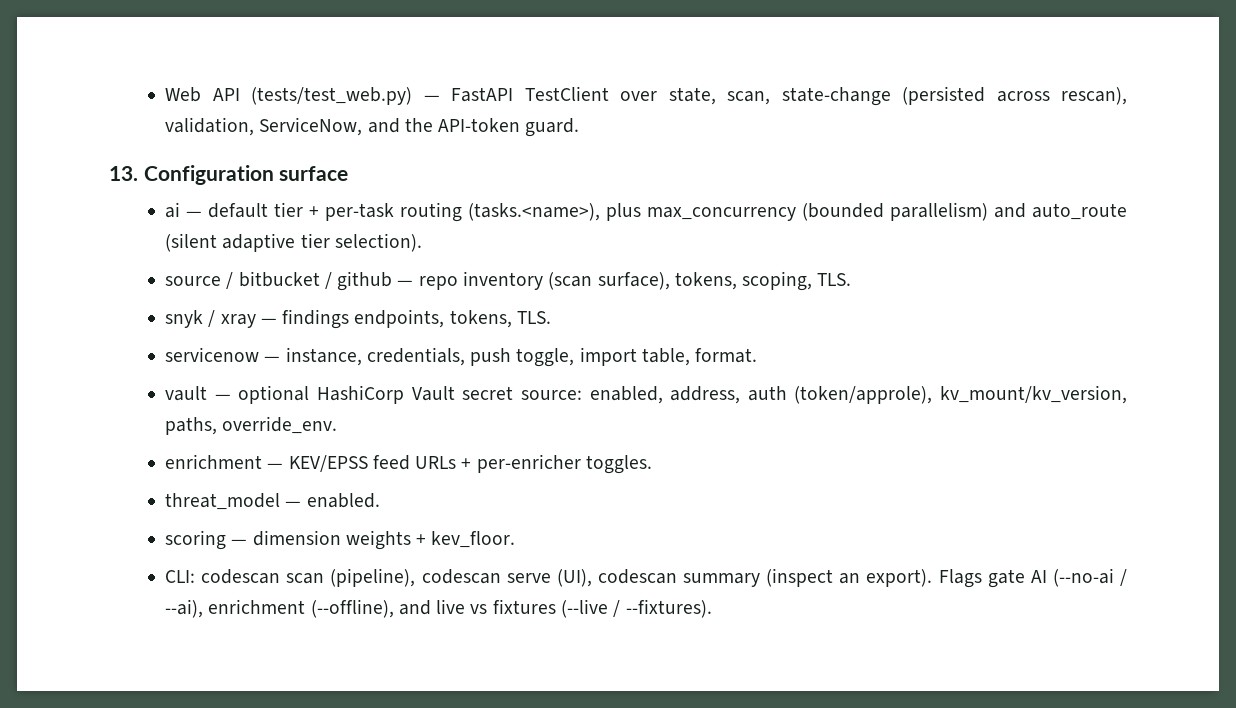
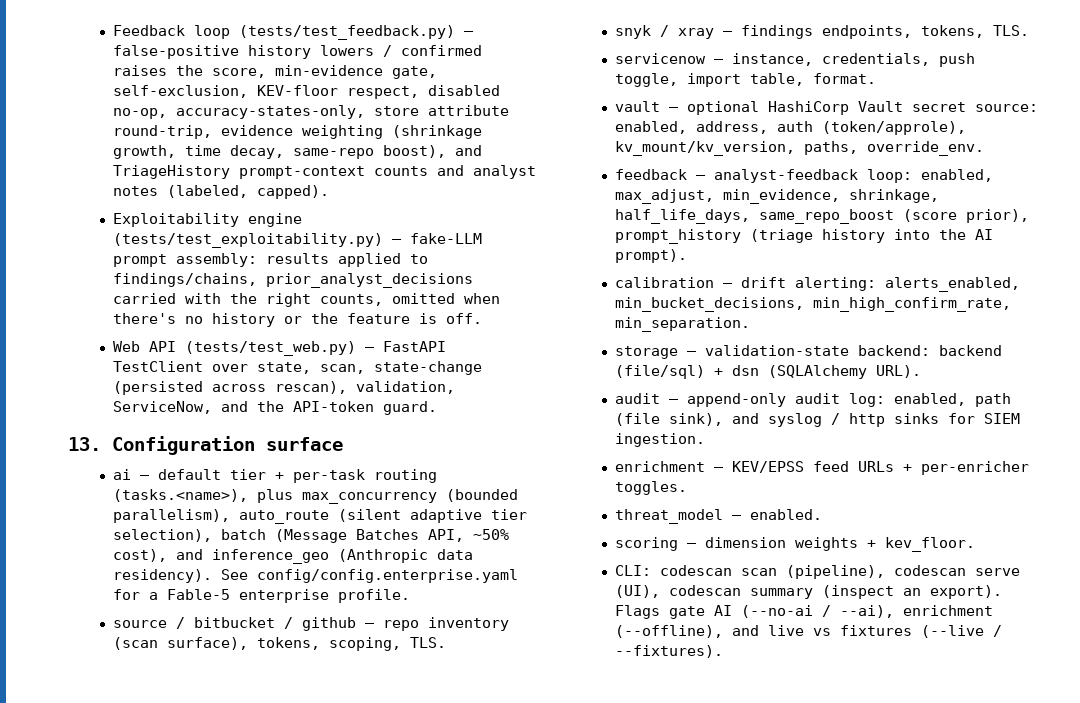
(165, 94) none -> [113,25,475,40] [113,45,483,59] [113,65,438,79] [113,85,501,99] [113,105,510,119] [113,125,483,139] [113,145,483,159] [113,165,537,179] [113,185,330,199] [113,213,303,227] [113,233,483,248] [113,253,429,267] [113,273,474,288] [113,293,501,307] [113,313,483,327] Feedback loop (tests/test_feedback.py) — false-positive history lowers / confirmed raises the score, min-evidence gate, self-exclusion, KEV-floor respect, disabled no-op, accuracy-states-only, store attribute round-trip, evidence weighting (shrinkage growth, time decay, same-repo boost), and TriageHistory prompt-context counts and analyst notes (labeled, capped). // Exploitability engine (tests/test_exploitability.py) — fake-LLM prompt assembly: results applied to findings/chains, prior_analyst_decisions carried with the right counts, omitted when there's no history or the feature is off. //
[890,202,1027,221] parallelism) and -> [113,509,231,523] parallelism),
[334,233,422,252] selection). -> [113,529,510,543] [113,549,474,564] [113,569,519,583] [113,589,411,603] selection), batch (Message Batches API, ~50% cost), and inference_geo (Anthropic data residency). See config/config.enterprise.yaml for a Fable-5 enterprise profile.
(338, 425) none -> [615,169,994,183] [615,189,940,204] [615,209,1030,224] [615,229,994,244] [615,249,688,263] [615,277,1021,292] [615,297,1012,312] [615,317,751,332] [615,345,1003,359] [615,365,922,379] [615,393,1012,407] [615,413,1021,427] [615,433,706,447] // feedback — analyst-feedback loop: enabled, max_adjust, min_evidence, shrinkage, half_life_days, same_repo_boost (score prior), prompt_history (triage history into the AI prompt). // calibration — drift alerting: alerts_enabled, min_bucket_decisions, min_high_confirm_rate, min_separation. // storage — validation-state backend: backend (file/sql) + dsn (SQLAlchemy URL). // audit — append-only audit log: enabled, path (file sink), and syslog / http sinks for SIEM ingestion.

